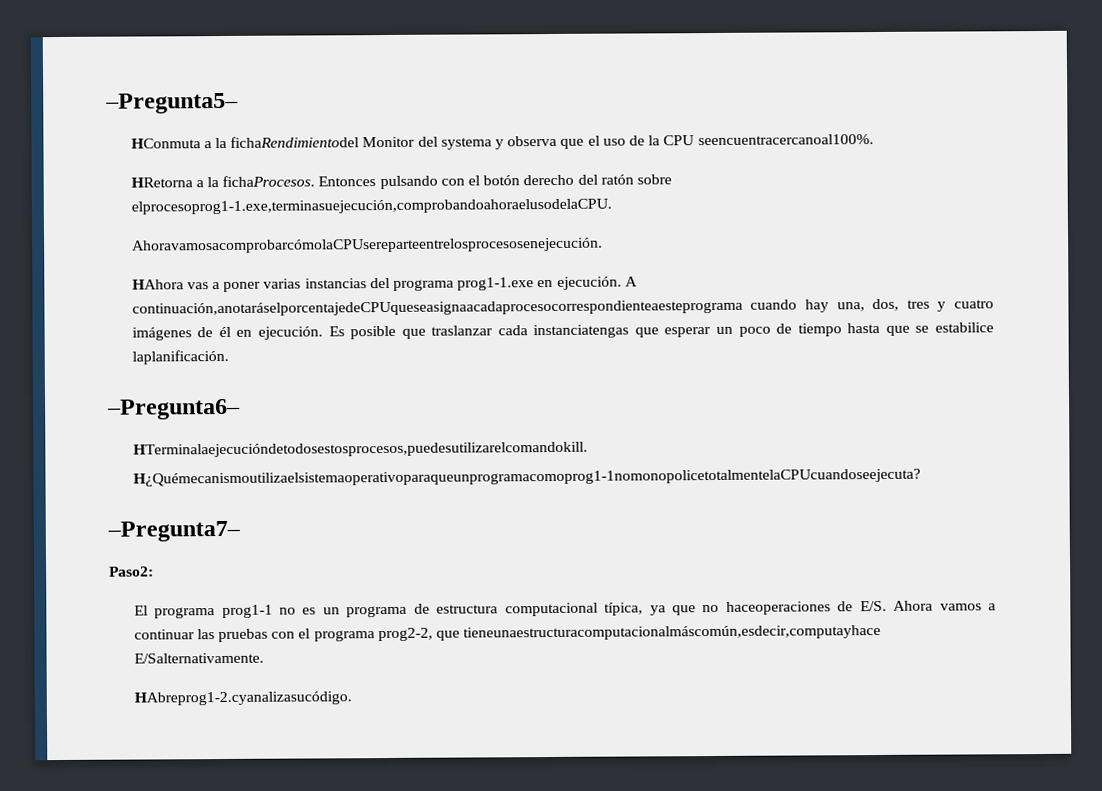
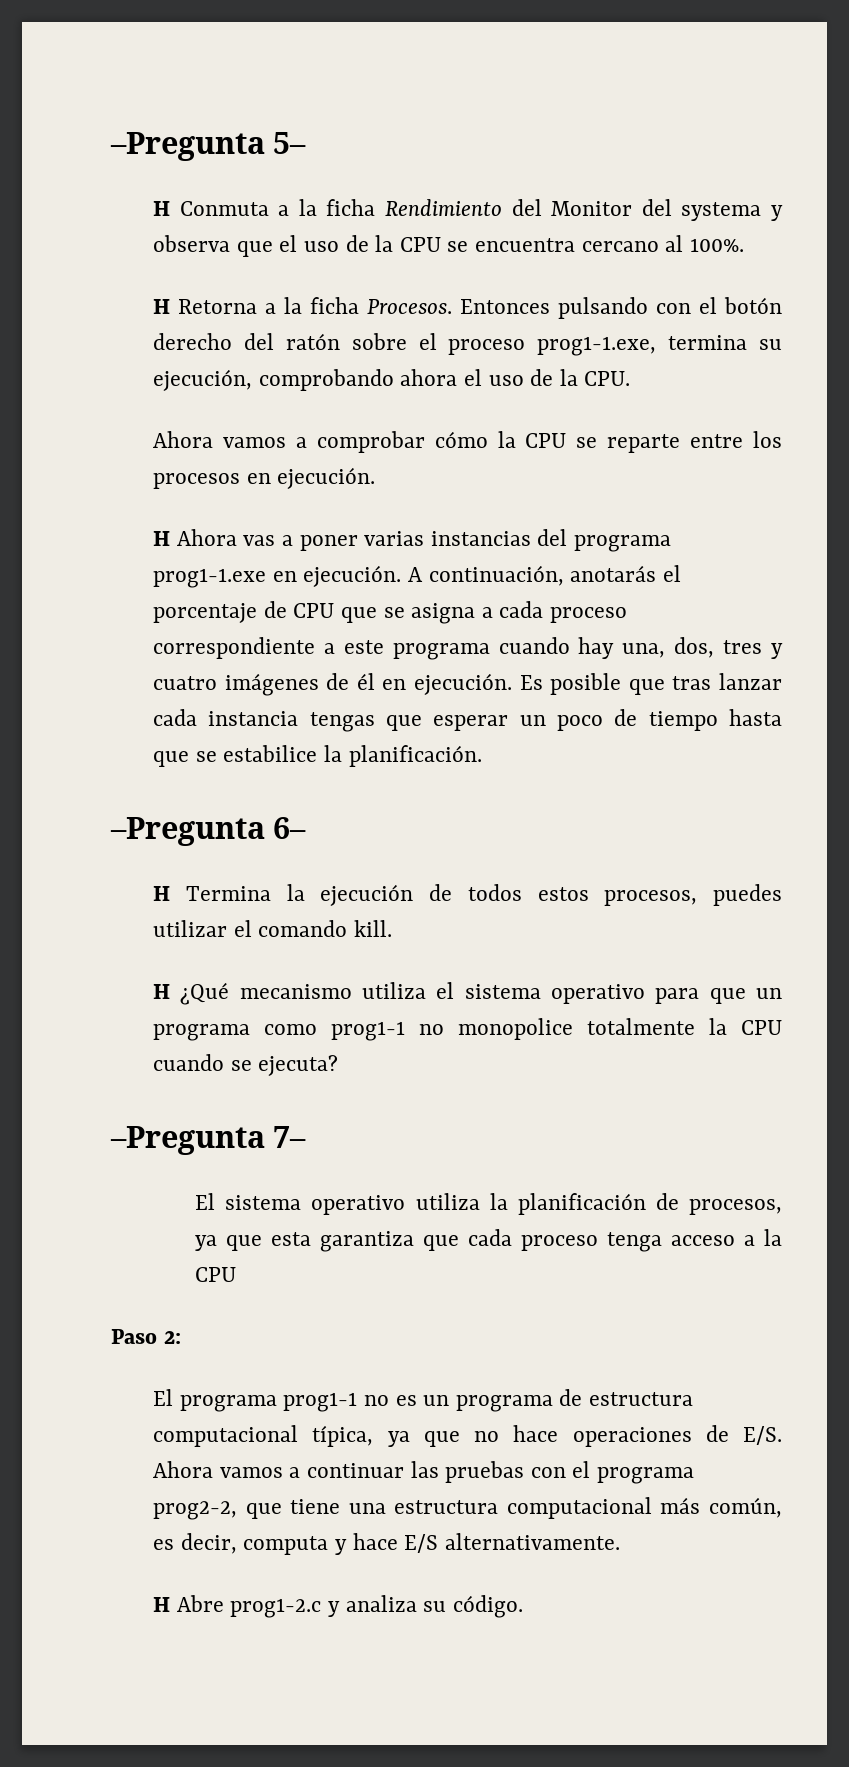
[105,92,239,114] [130,136,360,149] –Pregunta5– // HConmuta a la fichaRendimientodel -> [110,132,307,161] [153,199,542,216] –Pregunta 5– // H Conmuta a la ficha Rendimiento del
[697,134,874,146] [130,175,316,188] seencuentracercanoal100%. // HRetorna a la fichaProcesos. -> [447,235,744,252] [153,297,453,314] se encuentra cercano al 100%. // H Retorna a la ficha Procesos.
[130,198,612,215] [131,237,603,254] [131,279,184,290] elprocesoprog1-1.exe,terminasuejecución,comprobandoahoraelusodelaCPU. // AhoravamosacomprobarcómolaCPUsereparteentrelosprocesosenejecución. // HAhora -> [418,333,783,356] [153,369,631,391] [153,431,782,453] [153,467,376,489] [153,529,237,546] el proceso prog1-1.exe, termina su ejecución, comprobando ahora el uso de la CPU. // Ahora vamos a comprobar cómo la CPU se reparte entre los procesos en ejecución. // H Ahora
[131,299,743,317] continuación,anotaráselporcentajedeCPUqueseasignaacadaprocesocorrespondienteaesteprograma -> [428,565,681,586] [153,601,628,624] [153,637,490,660] continuación, anotarás el porcentaje de CPU que se asigna a cada proceso correspondiente a este programa
[431,324,630,339] traslanzar cada instanciatengas -> [672,673,782,690] [153,709,375,732] tras lanzar cada instancia tengas
[131,349,229,365] [107,398,241,420] [132,441,588,458] [132,468,921,487] [107,520,241,542] [109,566,154,577] laplanificación. // –Pregunta6– // HTerminalaejecucióndetodosestosprocesos,puedesutilizarelcomandokill. // H¿Quémecanismoutilizaelsistemaoperativoparaqueunprogramacomoprog1-1nomonopolicetotalmentelaCPUcuandoseejecuta? // –Pregunta7– // Paso2: -> [323,745,482,767] [110,817,307,846] [153,884,783,906] [153,920,392,937] [153,982,783,1005] [153,1018,782,1041] [153,1054,339,1076] [110,1126,307,1155] [195,1193,782,1215] [195,1229,782,1252] [195,1267,237,1282] [111,1329,181,1344] la planificación. // –Pregunta 6– // H Termina la ejecución de todos estos procesos, puedes utilizar el comando kill. // H ¿Qué mecanismo utiliza el sistema operativo para que un programa como prog1-1 no monopolice totalmente la CPU cuando se ejecuta? // –Pregunta 7– // El sistema operativo utiliza la planificación de procesos, ya que esta garantiza que cada proceso tenga acceso a la CPU // Paso 2:
[725,601,831,615] haceoperaciones -> [513,1425,692,1447] hace operaciones
[463,624,882,641] [133,652,264,664] [133,691,352,706] tieneunaestructuracomputacionalmáscomún,esdecir,computayhace E/Salternativamente. // HAbreprog1-2.cyanalizasucódigo. -> [290,1497,782,1519] [153,1533,620,1555] [153,1595,523,1618] tiene una estructura computacional más común, es decir, computa y hace E/S alternativamente. // H Abre prog1-2.c y analiza su código.

